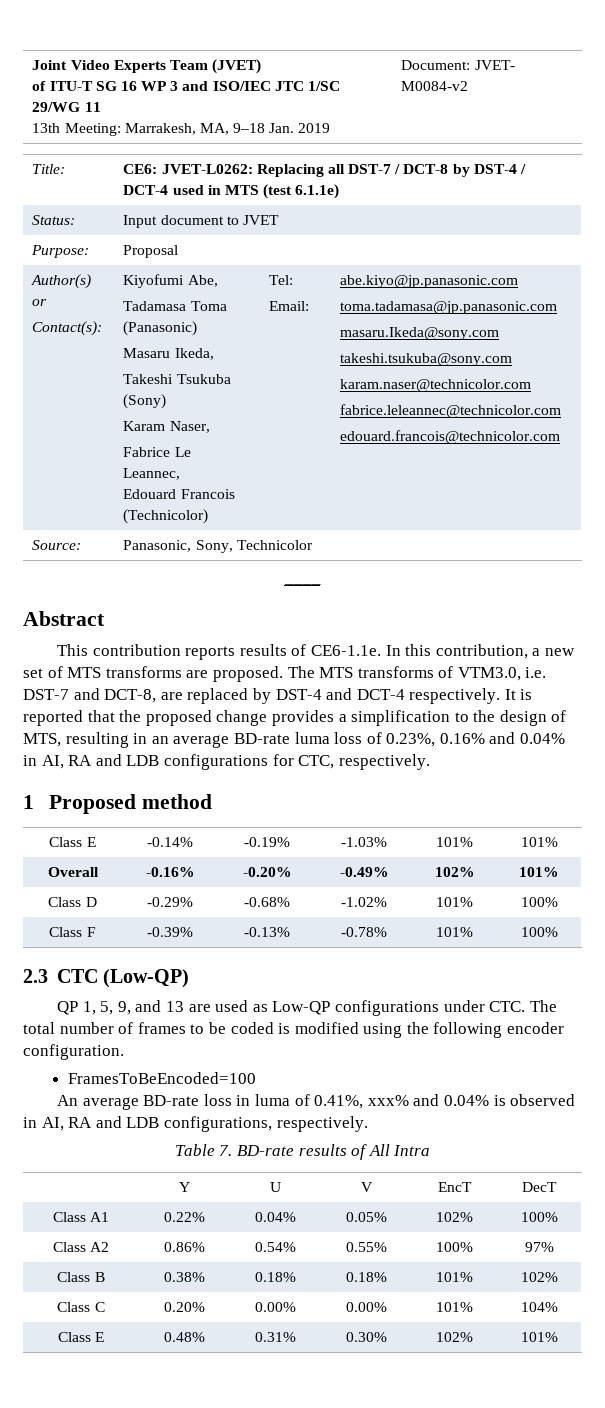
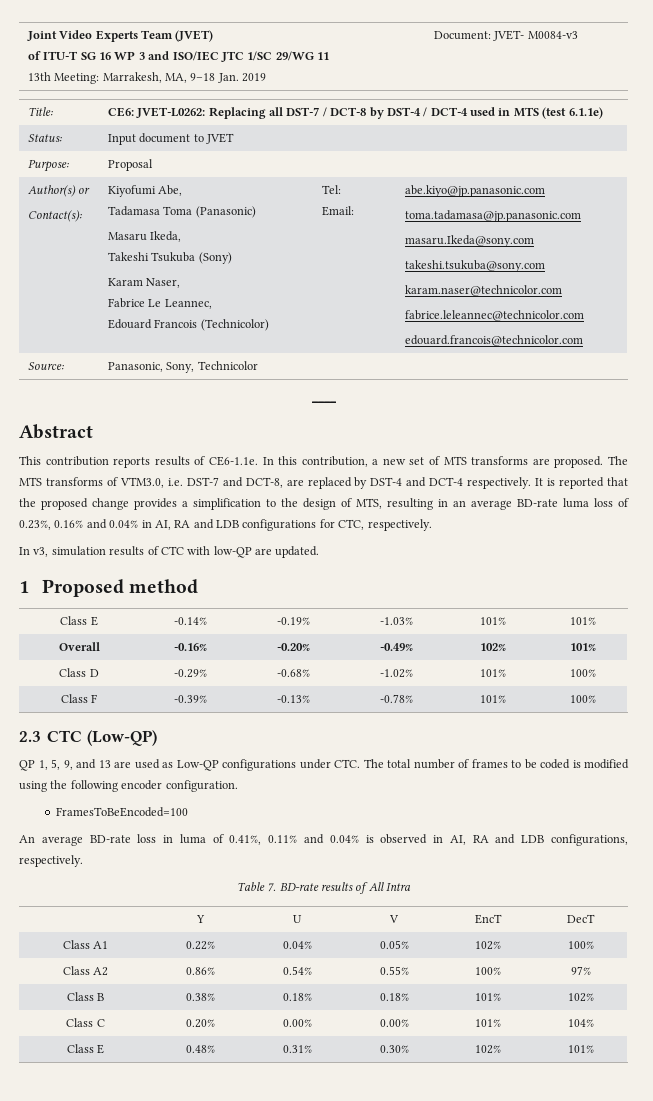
[401,81,469,91] M0084-v2 -> [527,31,578,39] M0084-v3
(430, 762) none -> [19,546,320,558] // In v3, simulation results of CTC with low-QP are updated.
[367,1095,409,1106] xxx% -> [268,835,298,843] 0.11%

